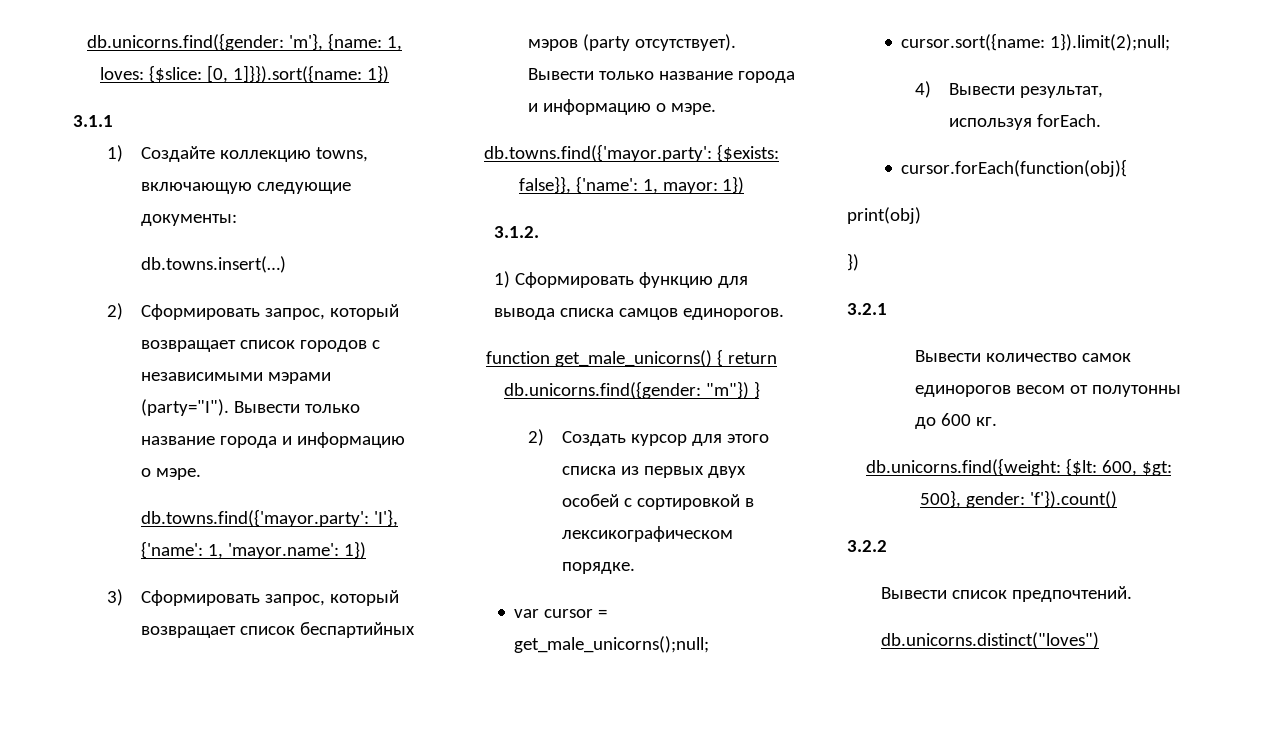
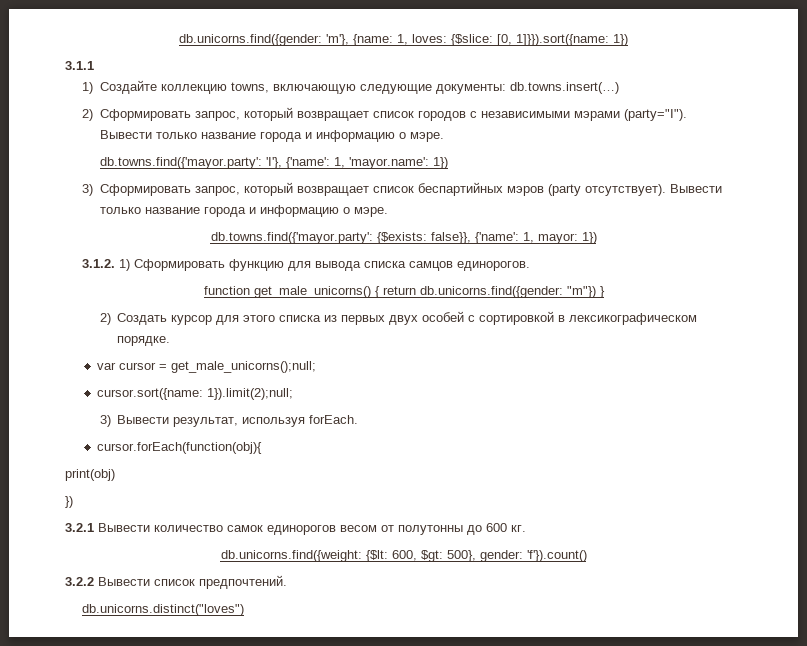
(237, 220) // -> (506, 89) none
(539, 232) // -> (116, 263) none
[914,81,931,98] 4) -> [99,415,111,427] 3)
(887, 309) // -> (94, 527) none
(887, 546) // -> (94, 581) none

